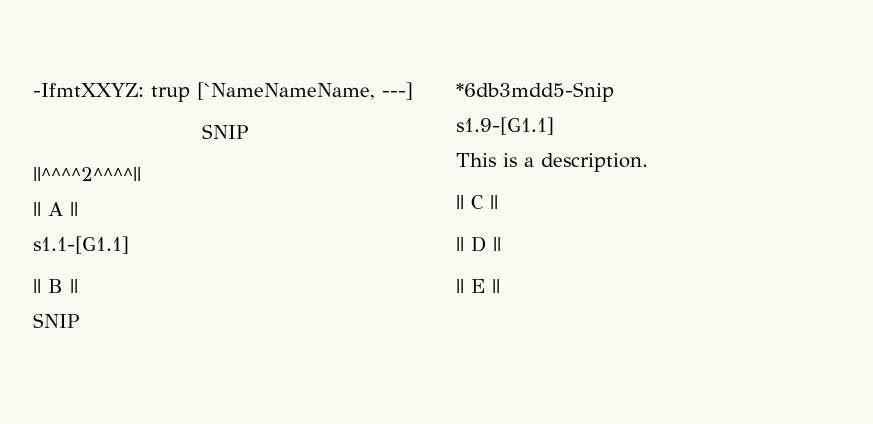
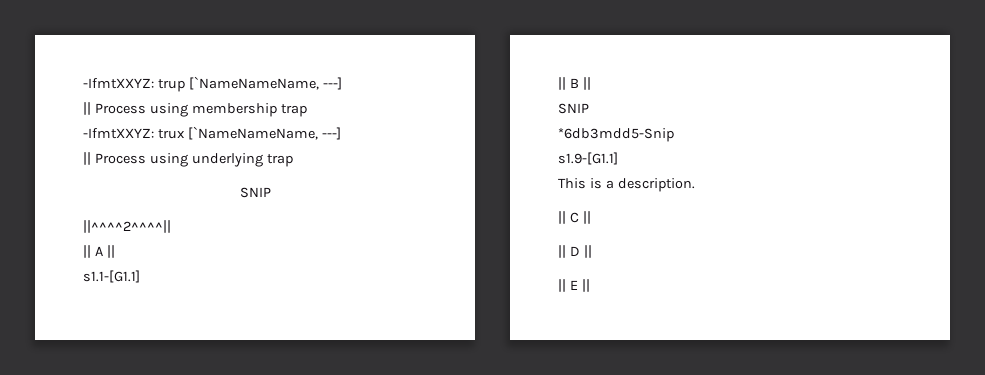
(413, 91) none -> [83,102,307,117] [83,126,341,140] [83,152,293,167] // || Process using membership trap // -IfmtXXYZ: trux [`NameNameName, ---] // || Process using underlying trap

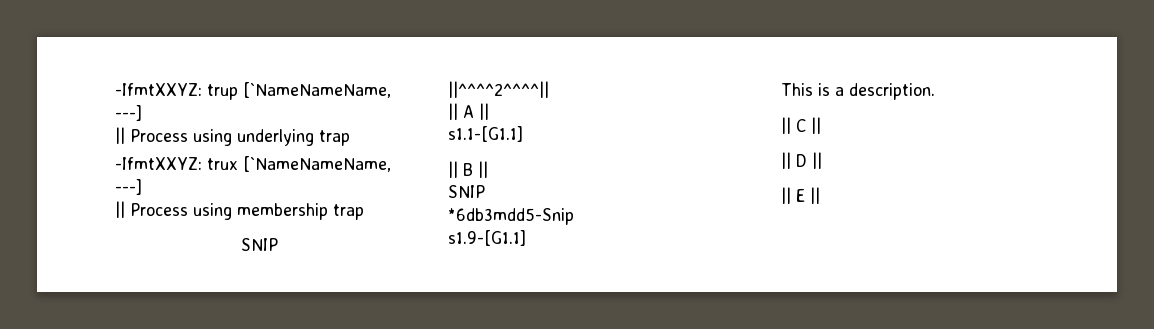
[191,103,277,117] membership -> [237,129,314,146] underlying
[191,153,263,167] underlying -> [237,203,328,220] membership

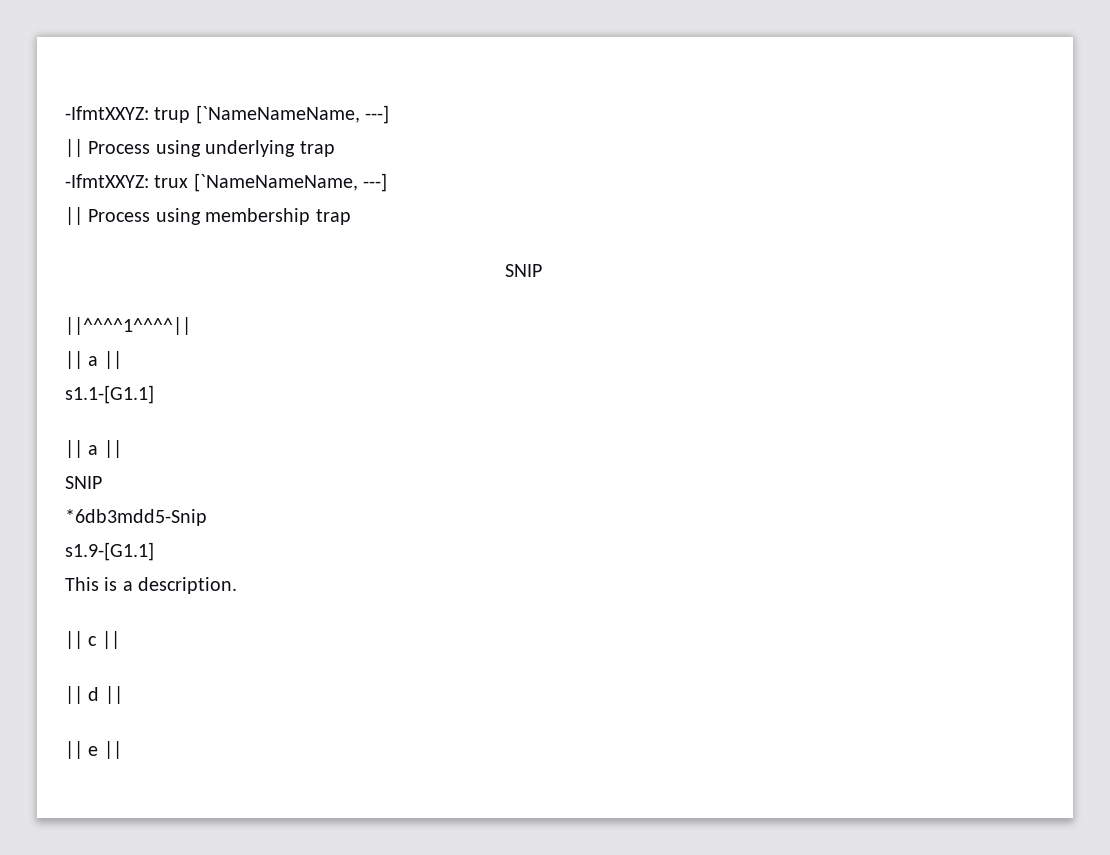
[448,81,549,98] [448,103,474,120] ||^^^^2^^^^|| // || A -> [65,317,191,335] [65,351,99,369] ||^^^^1^^^^|| // || a
[463,163,473,176] B -> [88,445,99,455] a
[796,117,821,134] [781,152,822,169] [781,187,805,204] C || // || D || // || E -> [88,631,120,649] [65,686,123,704] [65,741,99,759] c || // || d || // || e

